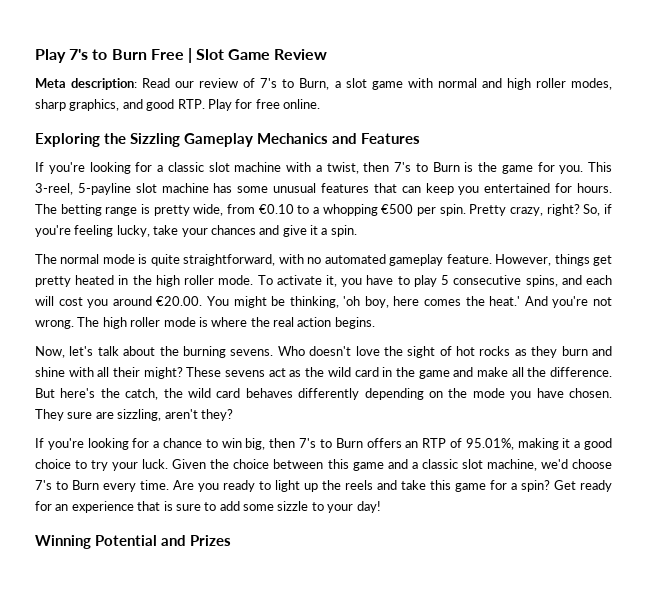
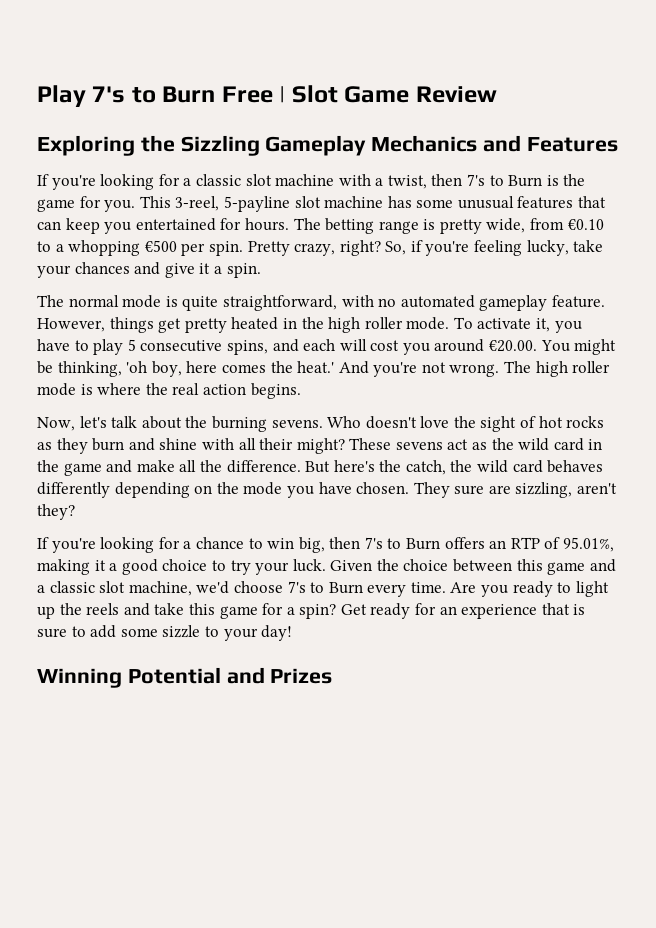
[35,78,612,90] [35,99,320,111] // Meta description: Read our review of 7's to Burn, a slot game with normal and high roller modes, sharp graphics, and good RTP. Play for free online. -> (497, 94) none

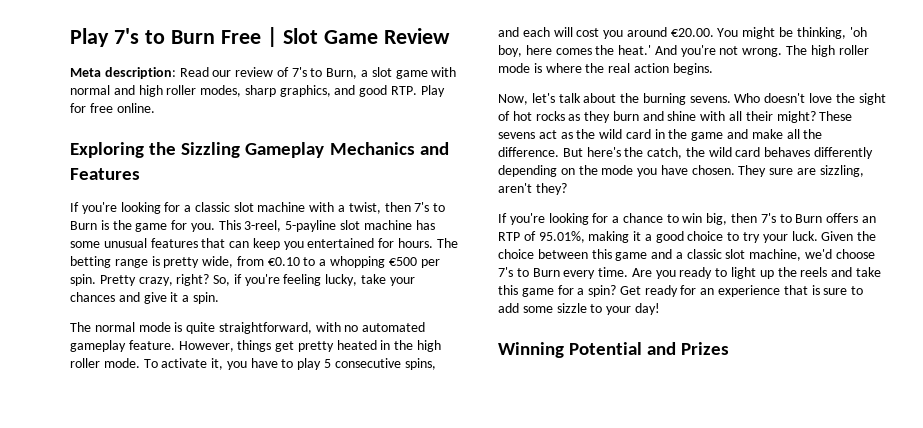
(497, 94) none -> [70,67,457,79] [70,85,445,97] [70,103,155,113] // Meta description: Read our review of 7's to Burn, a slot game with normal and high roller modes, sharp graphics, and good RTP. Play for free online.

